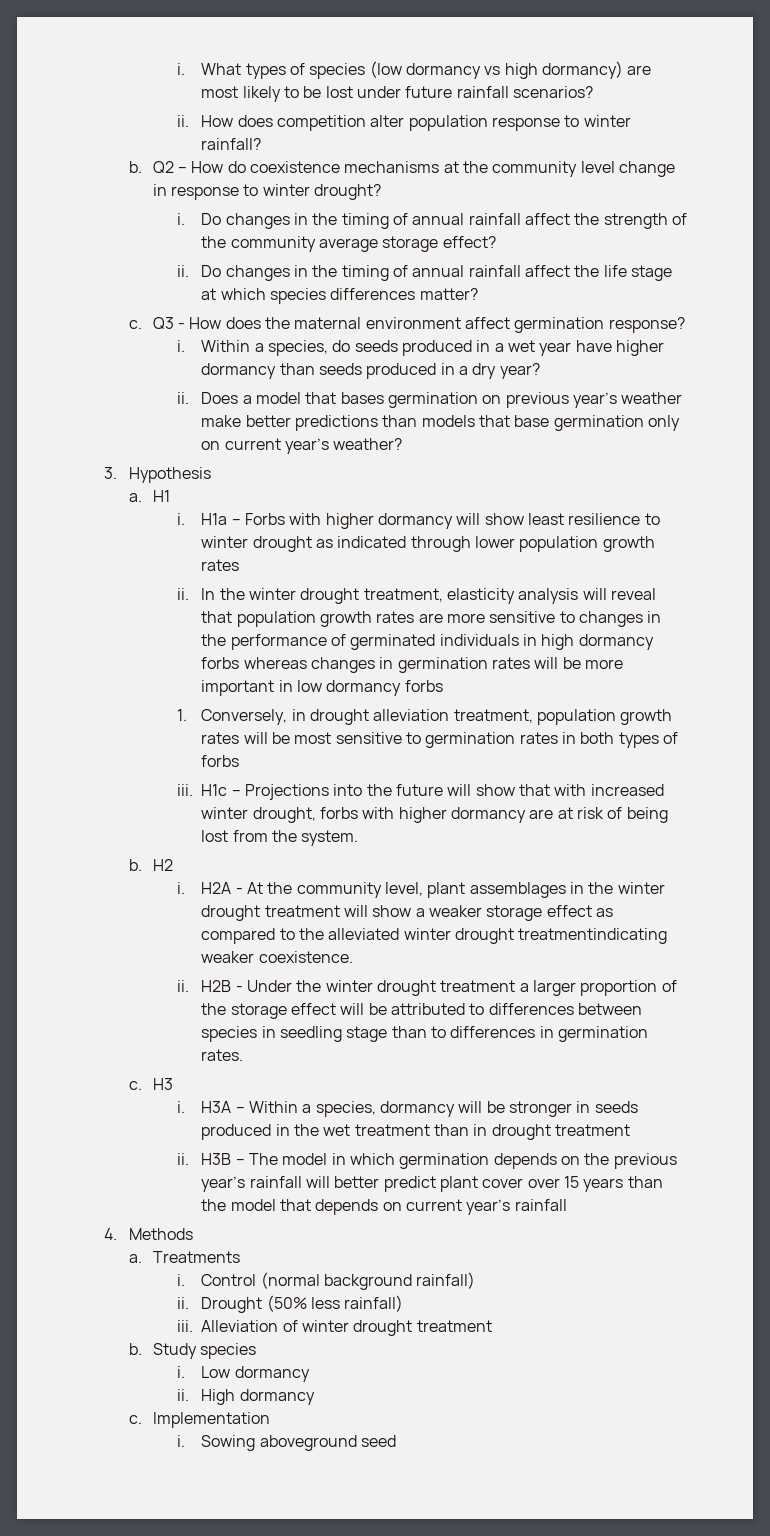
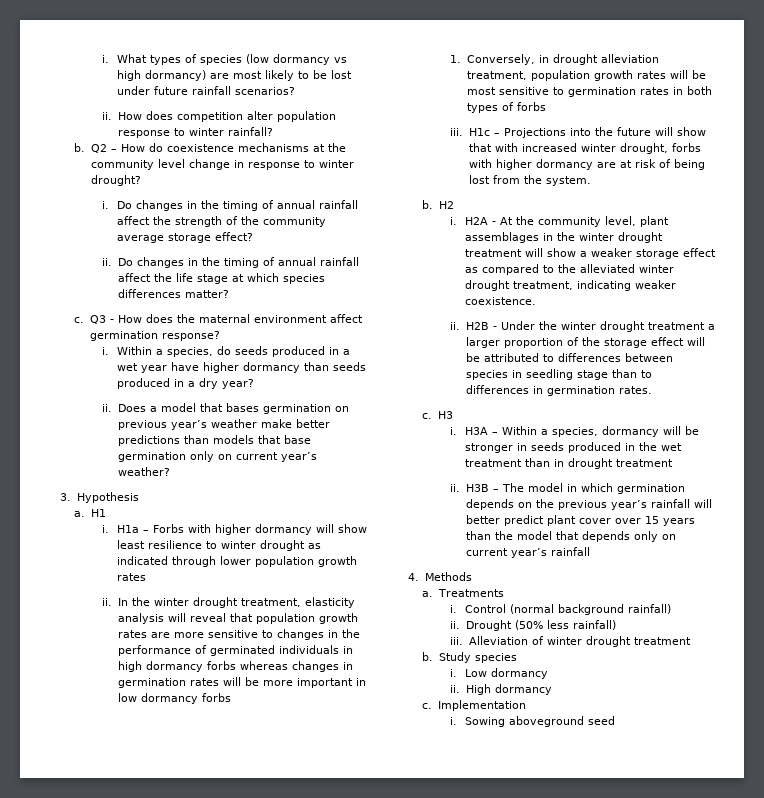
[518,928,668,944] treatmentindicating -> [512,280,631,291] treatment, indicating
(379, 1207) none -> [633,531,658,542] only

